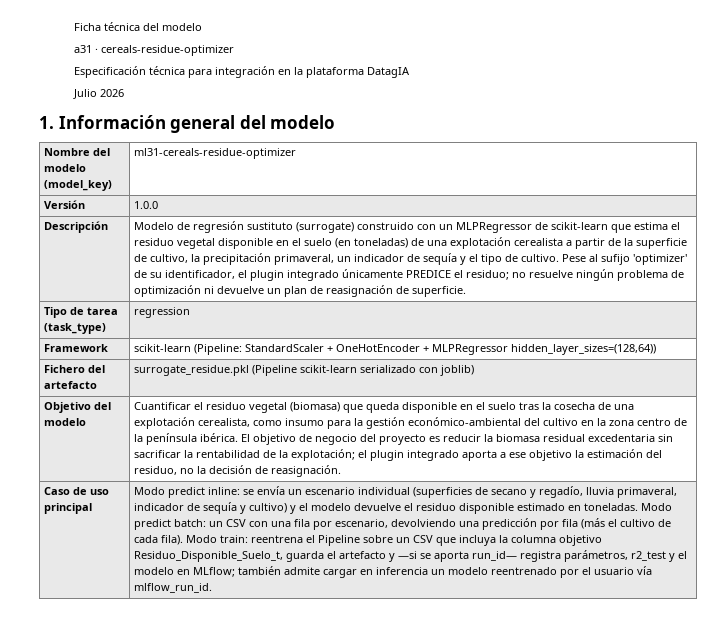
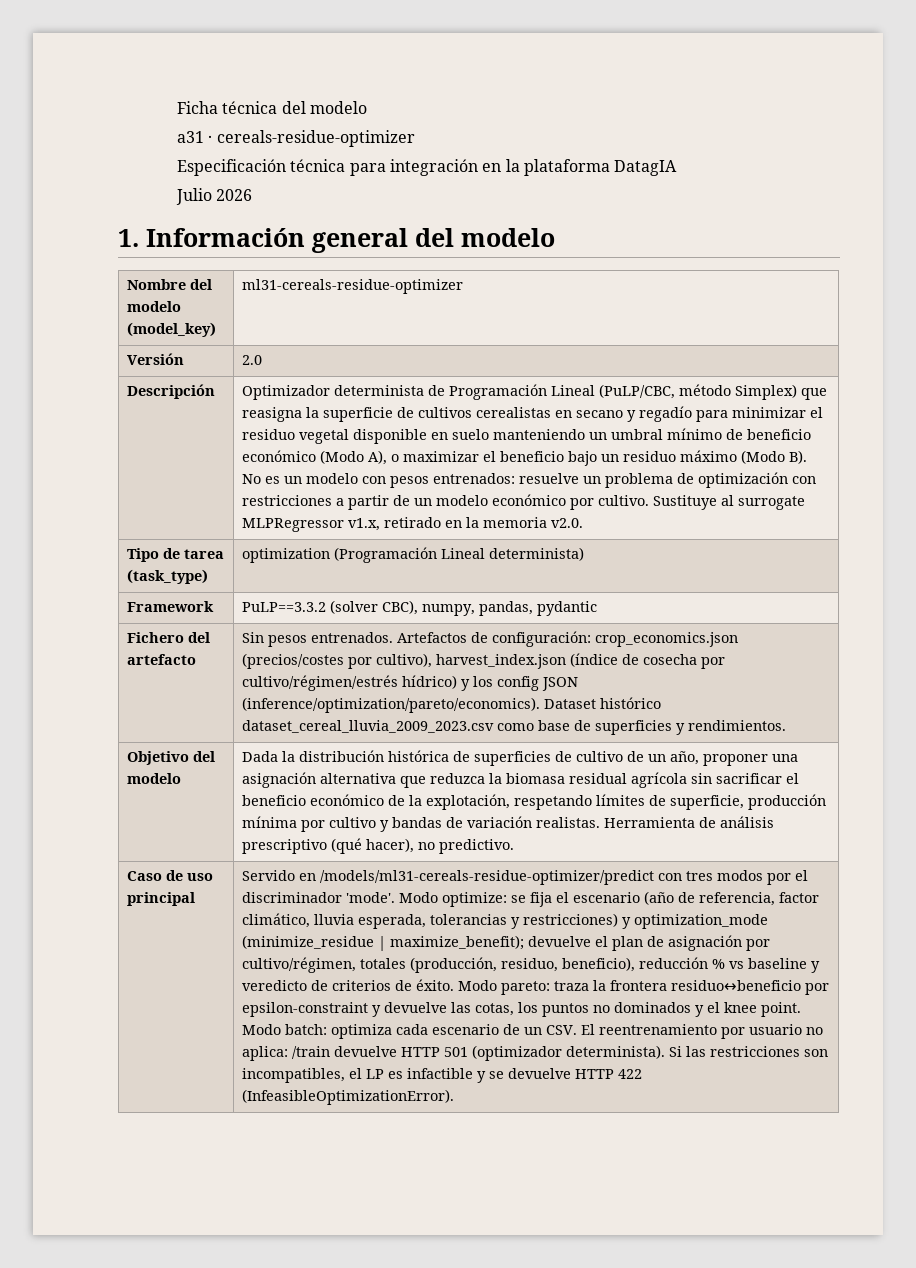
[133,201,158,209] 1.0.0 -> [242,355,263,365] 2.0
[133,221,668,233] Modelo de regresión sustituto (surrogate) construido con un MLPRegressor de scikit-learn que estima -> [242,384,828,400] [242,406,807,422] Optimizador determinista de Programación Lineal (PuLP/CBC, método Simplex) que reasigna la superficie de cultivos cerealistas en secano y regadío para minimizar
[291,237,687,249] [133,253,687,265] [133,269,684,281] [133,285,466,297] [43,307,118,318] [43,323,106,334] [133,307,190,318] [43,344,108,352] [133,344,656,355] [43,365,105,373] [43,381,97,389] [133,365,474,376] [43,402,111,413] [43,418,86,426] [133,402,634,413] [133,417,687,429] [133,433,481,445] el suelo (en toneladas) de una explotación cerealista a partir de la superficie de cultivo, la precipitación primaveral, un indicador de sequía y el tipo de cultivo. Pese al sufijo 'optimizer' de su identificador, el plugin integrado únicamente PREDICE el residuo; no resuelve ningún problema de optimización ni devuelve un plan de reasignación de superficie. // Tipo de tarea (task_type) | regression // Framework | scikit-learn (Pipeline: StandardScaler + OneHotEncoder + MLPRegressor hidden_layer_sizes=(128,64)) // Fichero del artefacto | surrogate_residue.pkl (Pipeline scikit-learn serializado con joblib) // Objetivo del modelo | Cuantificar el residuo vegetal (biomasa) que queda disponible en el suelo tras la cosecha de una explotación cerealista, como insumo para la gestión económico-ambiental del cultivo en la zona centro de la península ibérica. El objetivo de negocio del proyecto es reducir -> [452,428,812,440] [242,450,808,466] [242,472,817,488] [242,494,806,510] [242,517,584,532] [127,548,225,562] [127,569,209,584] [242,547,585,563] [127,601,215,612] [242,600,598,616] [127,632,211,643] [127,654,197,665] [242,631,739,647] [242,653,726,669] [242,675,579,691] [242,697,662,713] [242,720,787,735] [127,751,216,765] [127,773,182,784] [242,750,799,766] [242,772,486,788] suelo manteniendo un umbral mínimo de beneficio económico (Modo A), o maximizar el beneficio bajo un residuo máximo (Modo B). No es un modelo con pesos entrenados: resuelve un problema de optimización con restricciones a partir de un modelo económico por cultivo. Sustituye al surrogate MLPRegressor v1.x, retirado en la memoria v2.0. // Tipo de tarea (task_type) | optimization (Programación Lineal determinista) // Framework | PuLP==3.3.2 (solver CBC), numpy, pandas, pydantic // Fichero del artefacto | Sin pesos entrenados. Artefactos de configuración: crop_economics.json (precios/costes por cultivo), harvest_index.json (índice de cosecha por cultivo/régimen/estrés hídrico) y los config JSON (inference/optimization/pareto/economics). Dataset histórico dataset_cereal_lluvia_2009_2023.csv como base de superficies y rendimientos. // Objetivo del modelo | Dada la distribución histórica de superficies de cultivo de un año, proponer una asignación alternativa que reduzca
[587,434,655,442] excedentaria -> [631,772,688,788] agrícola
[183,449,662,461] [133,465,341,477] [43,487,109,495] [43,503,92,514] [133,486,677,498] [133,502,672,514] [133,518,671,530] [133,535,602,546] [133,550,687,562] [133,566,652,578] [133,583,212,593] la rentabilidad de la explotación; el plugin integrado aporta a ese objetivo la estimación del residuo, no la decisión de reasignación. // Caso de uso principal | Modo predict inline: se envía un escenario individual (superficies de secano y regadío, lluvia primaveral, indicador de sequía y cultivo) y el modelo devuelve el residuo disponible estimado en toneladas. Modo predict batch: un CSV con una fila por escenario, devolviendo una predicción por fila (más el cultivo de cada fila). Modo train: reentrena el Pipeline sobre un CSV que incluya la columna objetivo Residuo_Disponible_Suelo_t, guarda el artefacto y —si se aporta run_id— registra parámetros, r2_test y el modelo en MLflow; también admite cargar en inferencia un modelo reentrenado por el usuario vía mlflow_run_id. -> [786,773,800,784] [242,794,827,810] [242,816,775,832] [242,838,515,854] [127,870,214,881] [127,892,196,906] [242,870,809,885] [242,891,820,907] [242,913,769,929] [242,935,771,951] [242,957,821,973] [242,979,830,995] [242,1002,802,1017] [242,1024,824,1039] [242,1045,829,1061] [242,1068,643,1083] [242,1089,455,1105] el beneficio económico de la explotación, respetando límites de superficie, producción mínima por cultivo y bandas de variación realistas. Herramienta de análisis prescriptivo (qué hacer), no predictivo. // Caso de uso principal | Servido en /models/ml31-cereals-residue-optimizer/predict con tres modos por el discriminador 'mode'. Modo optimize: se fija el escenario (año de referencia, factor climático, lluvia esperada, tolerancias y restricciones) y optimization_mode (minimize_residue | maximize_benefit); devuelve el plan de asignación por cultivo/régimen, totales (producción, residuo, beneficio), reducción % vs baseline y veredicto de criterios de éxito. Modo pareto: traza la frontera residuo↔beneficio por epsilon-constraint y devuelve las cotas, los puntos no dominados y el knee point. Modo batch: optimiza cada escenario de un CSV. El reentrenamiento por usuario no aplica: /train devuelve HTTP 501 (optimizador determinista). Si las restricciones son incompatibles, el LP es infactible y se devuelve HTTP 422 (InfeasibleOptimizationError).

